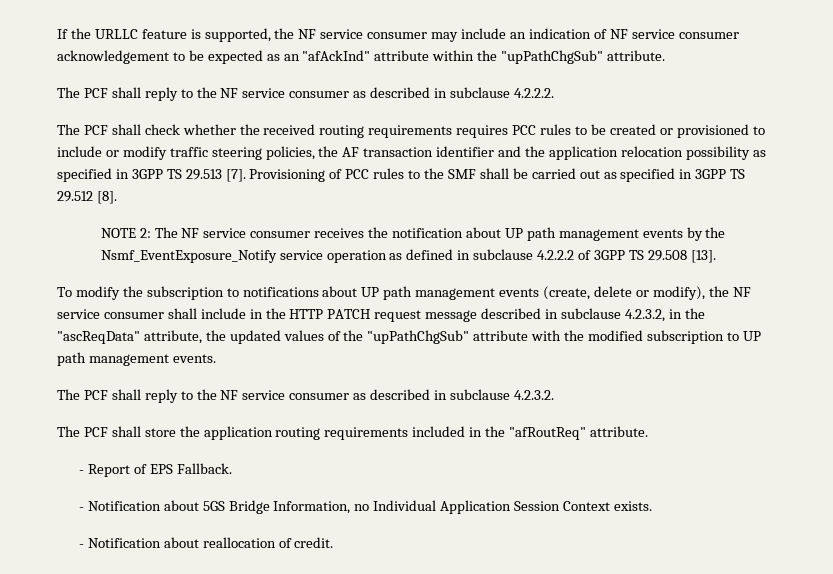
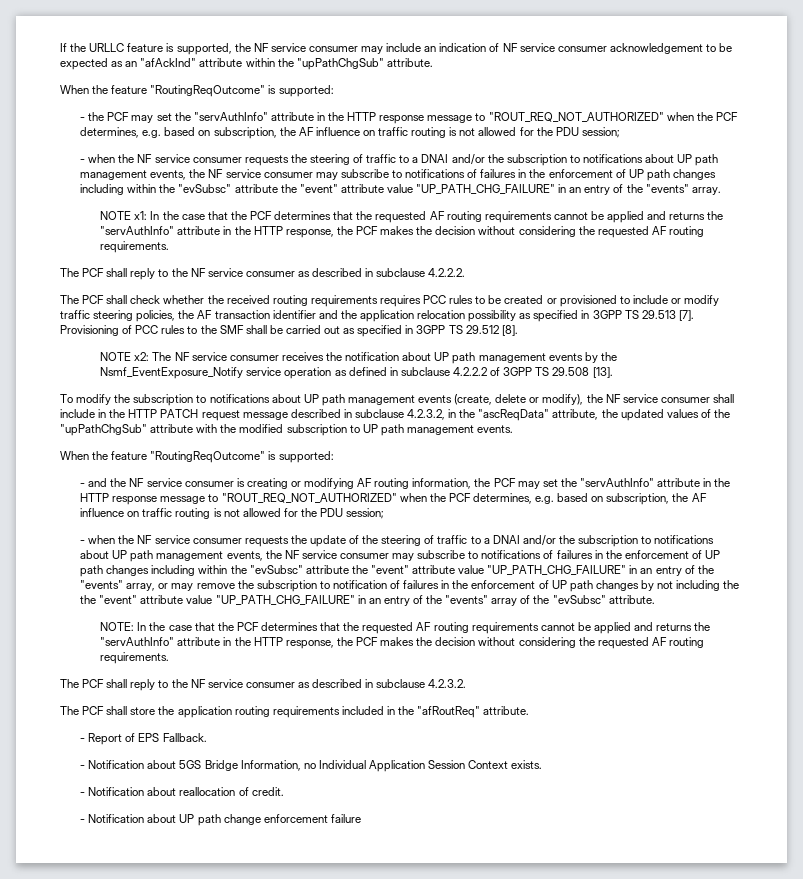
(666, 55) none -> [60,85,334,97] [80,112,738,124] [80,127,620,139] [80,154,719,166] [80,169,717,181] [80,184,721,195] [100,211,724,223] [100,226,704,238] [100,241,170,253] // When the feature "RoutingReqOutcome" is supported: // - the PCF may set the "servAuthInfo" attribute in the HTTP response message to "ROUT_REQ_NOT_AUTHORIZED" when the PCF determines, e.g. based on subscription, the AF influence on traffic routing is not allowed for the PDU session; // - when the NF service consumer requests the steering of traffic to a DNAI and/or the subscription to notifications about UP path management events, the NF service consumer may subscribe to notifications of failures in the enforcement of UP path changes including within the "evSubsc" attribute the "event" attribute value "UP_PATH_CHG_FAILURE" in an entry of the "events" array. // NOTE x1: In the case that the PCF determines that the requested AF routing requirements cannot be applied and returns the "servAuthInfo" attribute in the HTTP response, the PCF makes the decision without considering the requested AF routing requirements.
[139,228,151,238] 2: -> [134,352,150,361] x2:
(216, 358) none -> [60,451,334,463] [80,478,731,489] [80,493,707,505] [80,508,385,519] [80,535,715,547] [80,550,721,562] [80,565,714,577] [80,580,740,592] [80,595,655,606] [100,622,711,634] [100,637,704,649] [100,652,170,664] // When the feature "RoutingReqOutcome" is supported: // - and the NF service consumer is creating or modifying AF routing information, the PCF may set the "servAuthInfo" attribute in the HTTP response message to "ROUT_REQ_NOT_AUTHORIZED" when the PCF determines, e.g. based on subscription, the AF influence on traffic routing is not allowed for the PDU session; // - when the NF service consumer requests the update of the steering of traffic to a DNAI and/or the subscription to notifications about UP path management events, the NF service consumer may subscribe to notifications of failures in the enforcement of UP path changes including within the "evSubsc" attribute the "event" attribute value "UP_PATH_CHG_FAILURE" in an entry of the "events" array, or may remove the subscription to notification of failures in the enforcement of UP path changes by not including the the "event" attribute value "UP_PATH_CHG_FAILURE" in an entry of the "events" array of the "evSubsc" attribute. // NOTE: In the case that the PCF determines that the requested AF routing requirements cannot be applied and returns the "servAuthInfo" attribute in the HTTP response, the PCF makes the decision without considering the requested AF routing requirements.
(334, 542) none -> [80,814,361,826] // - Notification about UP path change enforcement failure

